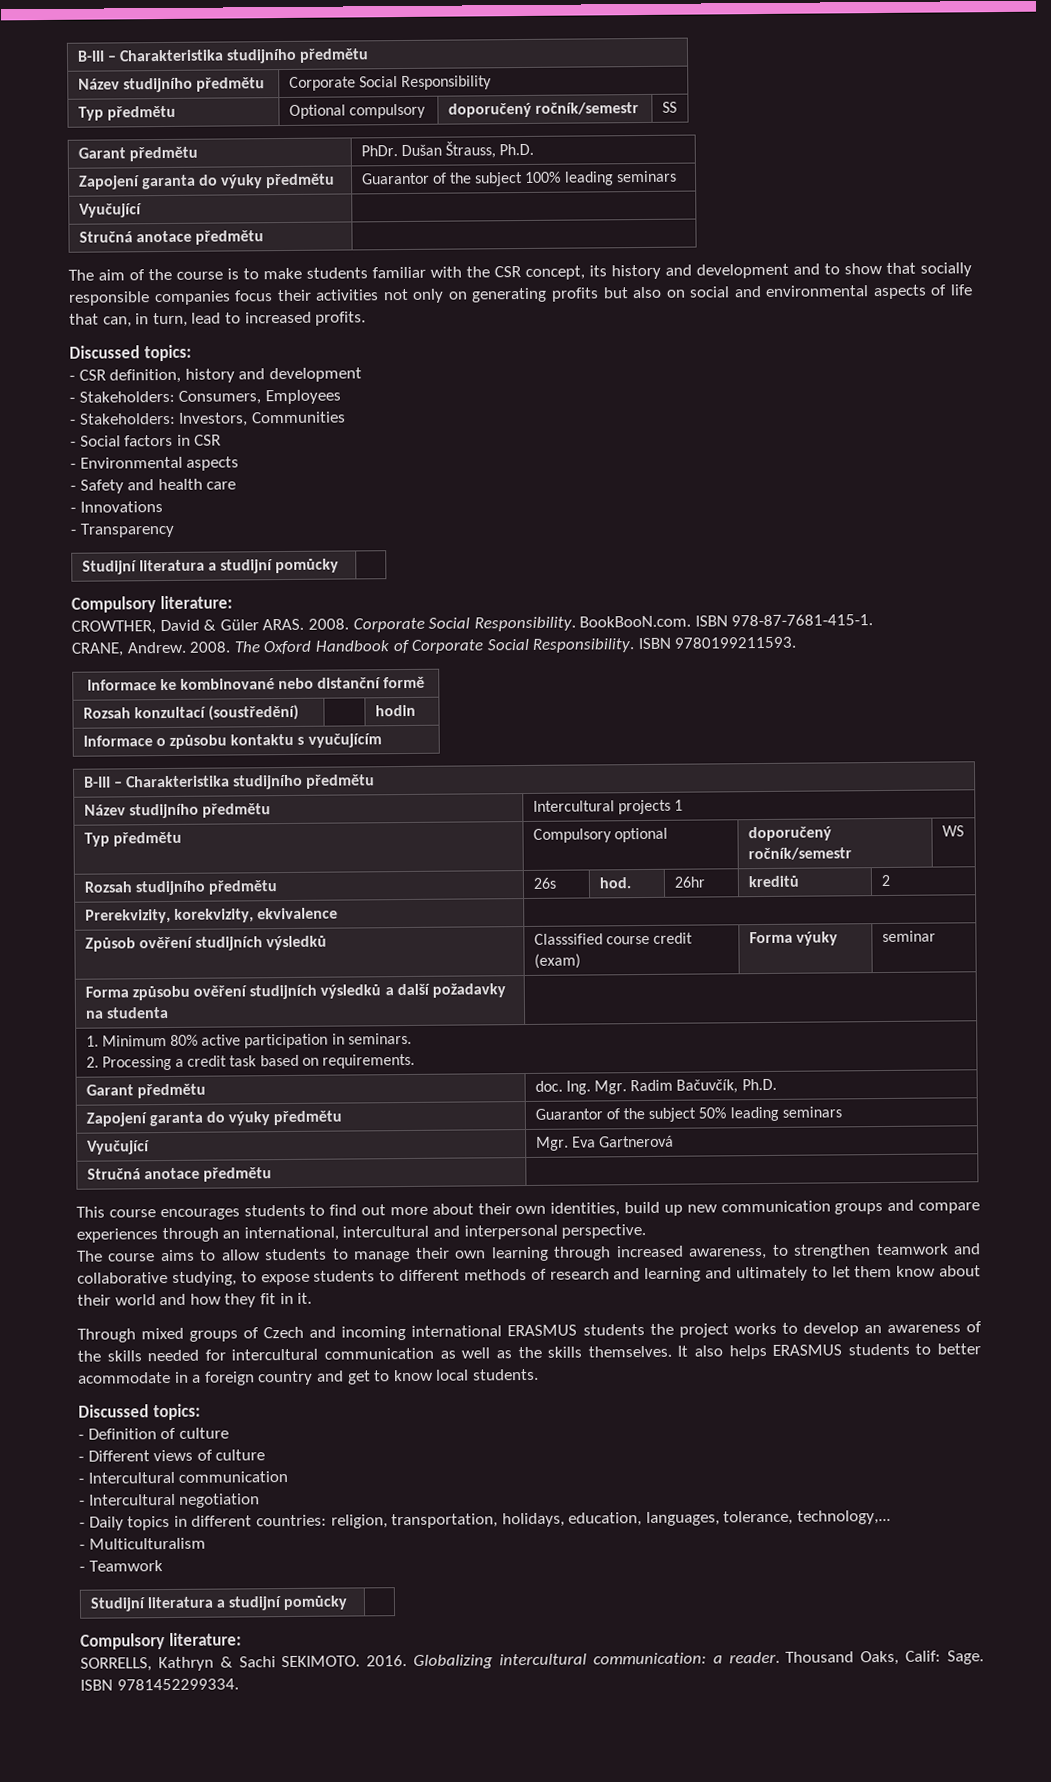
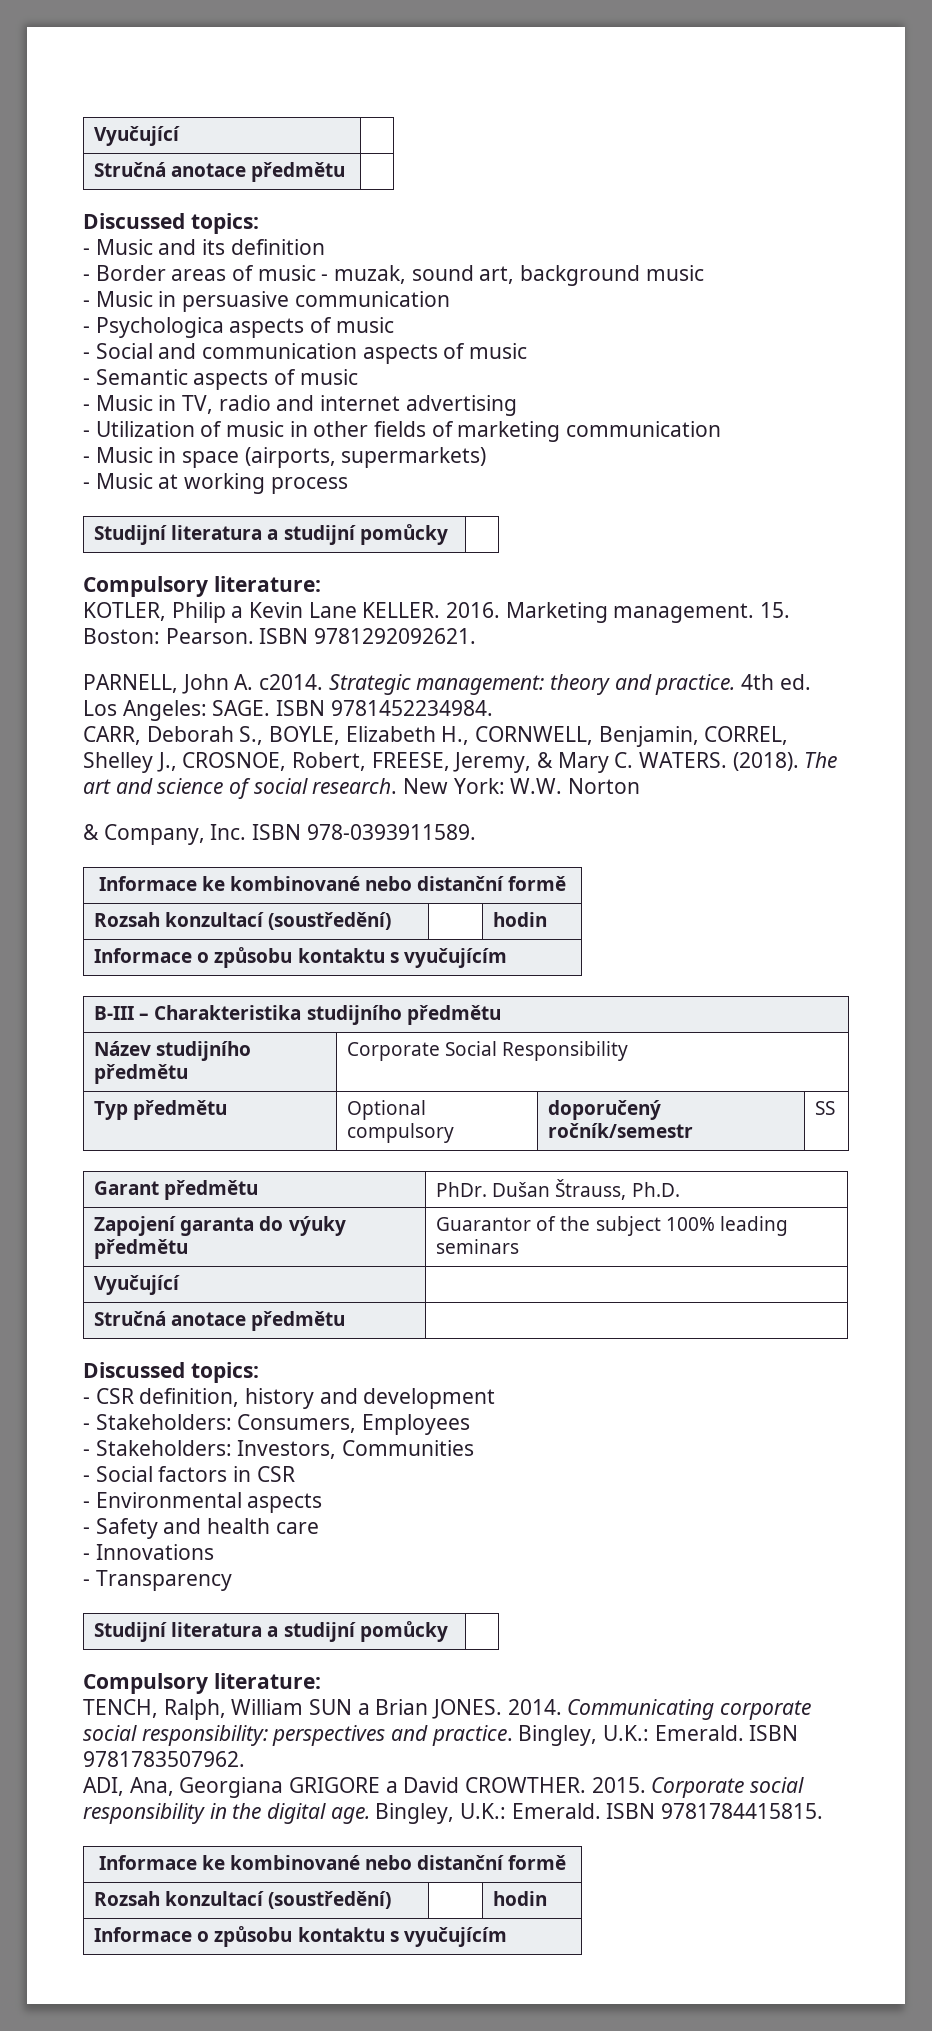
(76, 56) none -> [94,126,181,146] [94,162,346,182] [83,213,259,234] [83,239,325,255] [83,265,704,286] [83,291,450,312] [83,317,394,338] [83,343,528,364] [83,369,358,390] [83,395,517,416] [83,421,722,442] [83,447,487,468] [83,473,348,494] [94,524,448,545] [83,576,321,597] [83,602,791,623] [83,628,477,644] [83,674,811,695] [83,700,493,721] [83,726,789,747] [83,752,838,773] [83,778,641,799] [83,824,476,845] [98,876,567,891] [94,912,392,930] [493,912,548,927] [94,947,507,968] Vyučující | // Stručná anotace předmětu | // Discussed topics: // - Music and its definition // - Border areas of music - muzak, sound art, background music // - Music in persuasive communication // - Psychologica aspects of music // - Social and communication aspects of music // - Semantic aspects of music // - Music in TV, radio and internet advertising // - Utilization of music in other fields of marketing communication // - Music in space (airports, supermarkets) // - Music at working process // Studijní literatura a studijní pomůcky | // Compulsory literature: // KOTLER, Philip a Kevin Lane KELLER. 2016. Marketing management. 15. Boston: Pearson. ISBN 9781292092621. // PARNELL, John A. c2014. Strategic management: theory and practice. 4th ed. Los Angeles: SAGE. ISBN 9781452234984. // CARR, Deborah S., BOYLE, Elizabeth H., CORNWELL, Benjamin, CORREL, Shelley J., CROSNOE, Robert, FREESE, Jeremy, & Mary C. WATERS. (2018). The art and science of social research. New York: W.W. Norton // & Company, Inc. ISBN 978-0393911589. // Informace ke kombinované nebo distanční formě // Rozsah konzultací (soustředění) | | hodin // Informace o způsobu kontaktu s vyučujícím //
[68,262,972,281] [68,284,973,306] [69,311,367,328] // The aim of the course is to make students familiar with the CSR concept, its history and development and to show that socially responsible companies focus their activities not only on generating profits but also on social and environmental aspects of life that can, in turn, lead to increased profits. -> (346, 1321) none
[71,614,874,635] [71,636,797,657] CROWTHER, David & Güler ARAS. 2008. Corporate Social Responsibility. BookBooN.com. ISBN 978-87-7681-415-1. // CRANE, Andrew. 2008. The Oxford Handbook of Corporate Social Responsibility. ISBN 9780199211593. -> [83,1699,812,1720] [83,1725,799,1746] [83,1751,245,1767] [83,1777,805,1798] [83,1803,824,1824] TENCH, Ralph, William SUN a Brian JONES. 2014. Communicating corporate social responsibility: perspectives and practice. Bingley, U.K.: Emerald. ISBN 9781783507962. // ADI, Ana, Georgiana GRIGORE a David CROWTHER. 2015. Corporate social responsibility in the digital age. Bingley, U.K.: Emerald. ISBN 9781784415815.
[83,774,376,790] [83,803,272,819] [532,799,684,815] [83,831,182,847] [532,827,668,843] [747,826,832,842] [747,847,852,861] [941,825,964,837] [83,880,279,896] [532,877,556,889] [598,877,631,889] [673,876,705,888] [747,875,799,888] [880,874,890,887] [84,907,339,924] [84,935,328,952] [533,932,694,945] [533,953,581,969] [748,931,838,946] [881,930,936,943] [84,983,507,1001] [84,1006,169,1019] [85,1032,412,1049] [85,1053,416,1071] [85,1083,206,1099] [534,1078,777,1095] [85,1110,343,1127] [534,1106,842,1122] [86,1140,150,1155] [535,1135,675,1151] [86,1167,273,1182] [76,1199,981,1221] [76,1223,647,1243] [76,1243,981,1263] [77,1265,982,1286] [77,1292,313,1308] [77,1321,982,1343] [77,1343,981,1362] [78,1368,539,1386] [78,1403,201,1421] [78,1427,229,1440] [78,1449,266,1462] [78,1471,289,1484] [79,1493,261,1508] [79,1509,892,1531] [79,1537,206,1550] [79,1560,163,1572] [89,1595,349,1612] [80,1632,242,1650] [80,1650,985,1672] [80,1678,239,1691] // B-III – Charakteristika studijního předmětu // Název studijního předmětu | Intercultural projects 1 // Typ předmětu | Compulsory optional | doporučený ročník/semestr | WS // Rozsah studijního předmětu | 26s | hod. | 26hr | kreditů | 2 // Prerekvizity, korekvizity, ekvivalence | // Způsob ověření studijních výsledků | Classsified course credit (exam) | Forma výuky | seminar // Forma způsobu ověření studijních výsledků a další požadavky na studenta | // 1. Minimum 80% active participation in seminars. // 2. Processing a credit task based on requirements. // Garant předmětu | doc. Ing. Mgr. Radim Bačuvčík, Ph.D. // Zapojení garanta do výuky předmětu | Guarantor of the subject 50% leading seminars // Vyučující | Mgr. Eva Gartnerová // Stručná anotace předmětu | // This course encourages students to find out more about their own identities, build up new communication groups and compare experiences through an international, intercultural and interpersonal perspective. // The course aims to allow students to manage their own learning through increased awareness, to strengthen teamwork and collaborative studying, to expose students to different methods of research and learning and ultimately to let them know about their world and how they fit in it. // Through mixed groups of Czech and incoming international ERASMUS students the project works to develop an awareness of the skills needed for intercultural communication as well as the skills themselves. It also helps ERASMUS students to better acommodate in a foreign country and get to know local students. // Discussed topics: // - Definition of culture // - Different views of culture // - Intercultural communication // - Intercultural negotiation // - Daily topics in different countries: religion, transportation, holidays, education, languages, tolerance, technology,... // - Multiculturalism // - Teamwork // Studijní literatura a studijní pomůcky | // Compulsory literature: // SORRELLS, Kathryn & Sachi SEKIMOTO. 2016. Globalizing intercultural communication: a reader. Thousand Oaks, Calif: Sage. ISBN 9781452299334. -> (507, 1937) none

